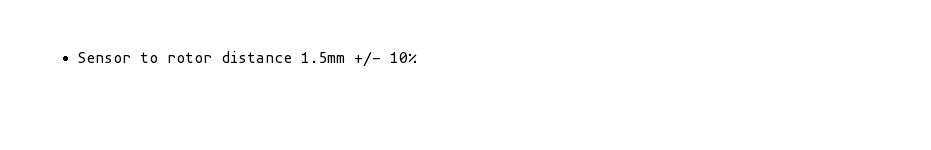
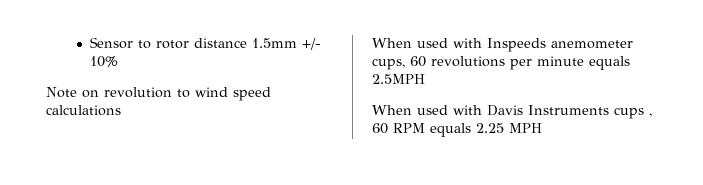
(418, 57) none -> [46,87,271,101] [46,105,121,116] [372,38,633,52] [372,56,630,70] [372,74,425,84] [372,105,652,119] [372,123,542,137] // Note on revolution to wind speed calculations // When used with Inspeeds anemometer cups, 60 revolutions per minute equals 2.5MPH // When used with Davis Instruments cups , 60 RPM equals 2.25 MPH

